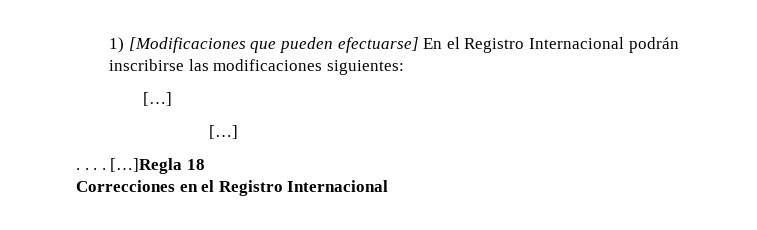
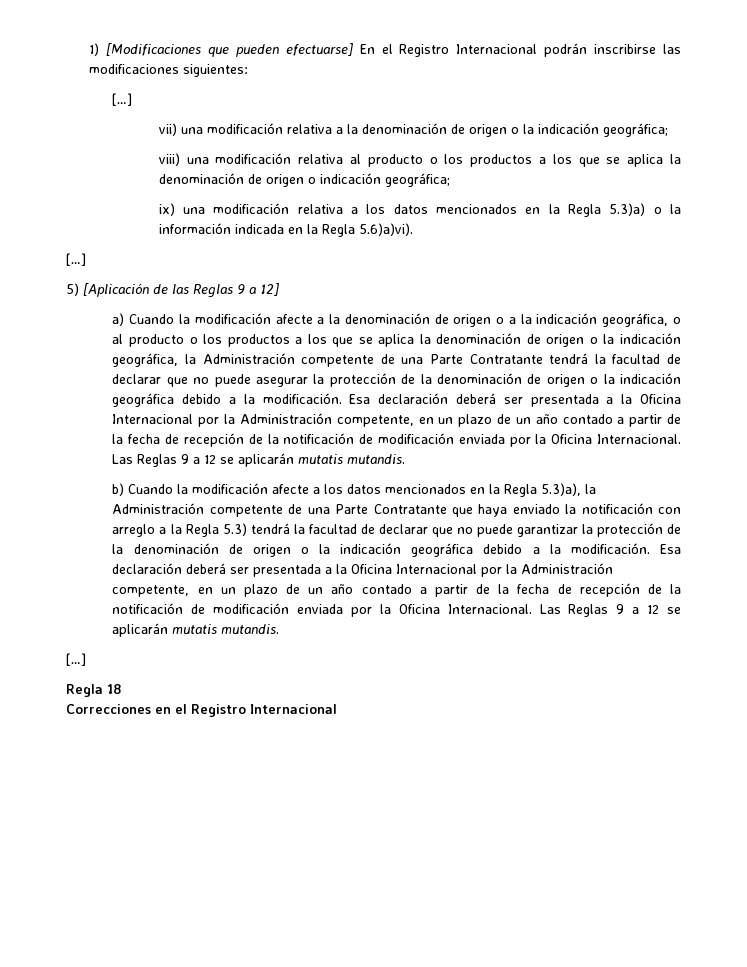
[209,125,239,139] [76,158,183,174] […] // . . . . […]Regla -> [158,123,668,137] [158,153,681,167] [158,173,450,187] [158,203,681,217] [158,223,413,237] [66,253,86,266] [66,283,279,298] [112,313,682,327] [112,333,681,347] [112,353,682,367] [112,373,682,387] [112,393,681,407] [112,413,681,427] [112,433,682,447] [112,453,406,467] [112,483,597,497] [112,503,681,517] [112,523,681,537] [112,543,682,557] [112,563,614,577] [112,583,681,597] [112,603,681,617] [112,623,280,637] [66,653,86,666] [66,684,103,697] vii) una modificación relativa a la denominación de origen o la indicación geográfica; // viii) una modificación relativa al producto o los productos a los que se aplica la denominación de origen o indicación geográfica; // ix) una modificación relativa a los datos mencionados en la Regla 5.3)a) o la información indicada en la Regla 5.6)a)vi). // […] // 5) [Aplicación de las Reglas 9 a 12] // a) Cuando la modificación afecte a la denominación de origen o a la indicación geográfica, o al producto o los productos a los que se aplica la denominación de origen o la indicación geográfica, la Administración competente de una Parte Contratante tendrá la facultad de declarar que no puede asegurar la protección de la denominación de origen o la indicación geográfica debido a la modificación. Esa declaración deberá ser presentada a la Oficina Internacional por la Administración competente, en un plazo de un año contado a partir de la fecha de recepción de la notificación de modificación enviada por la Oficina Internacional. Las Reglas 9 a 12 se aplicarán mutatis mutandis. // b) Cuando la modificación afecte a los datos mencionados en la Regla 5.3)a), la Administración competente de una Parte Contratante que haya enviado la notificación con arreglo a la Regla 5.3) tendrá la facultad de declarar que no puede garantizar la protección de la denominación de origen o la indicación geográfica debido a la modificación. Esa declaración deberá ser presentada a la Oficina Internacional por la Administración competente, en un plazo de un año contado a partir de la fecha de recepción de la notificación de modificación enviada por la Oficina Internacional. Las Reglas 9 a 12 se aplicarán mutatis mutandis. // […] // Regla

